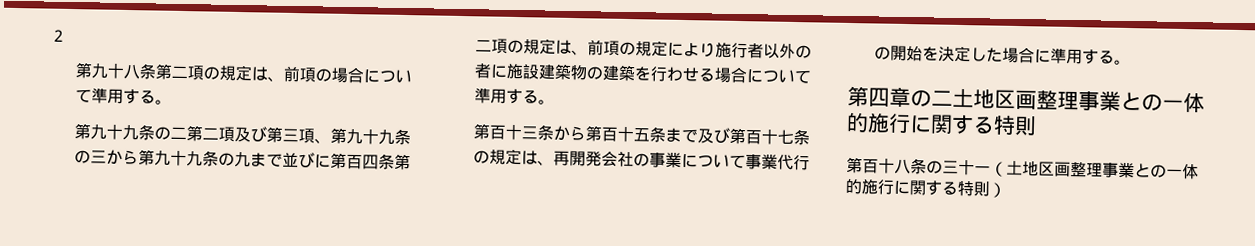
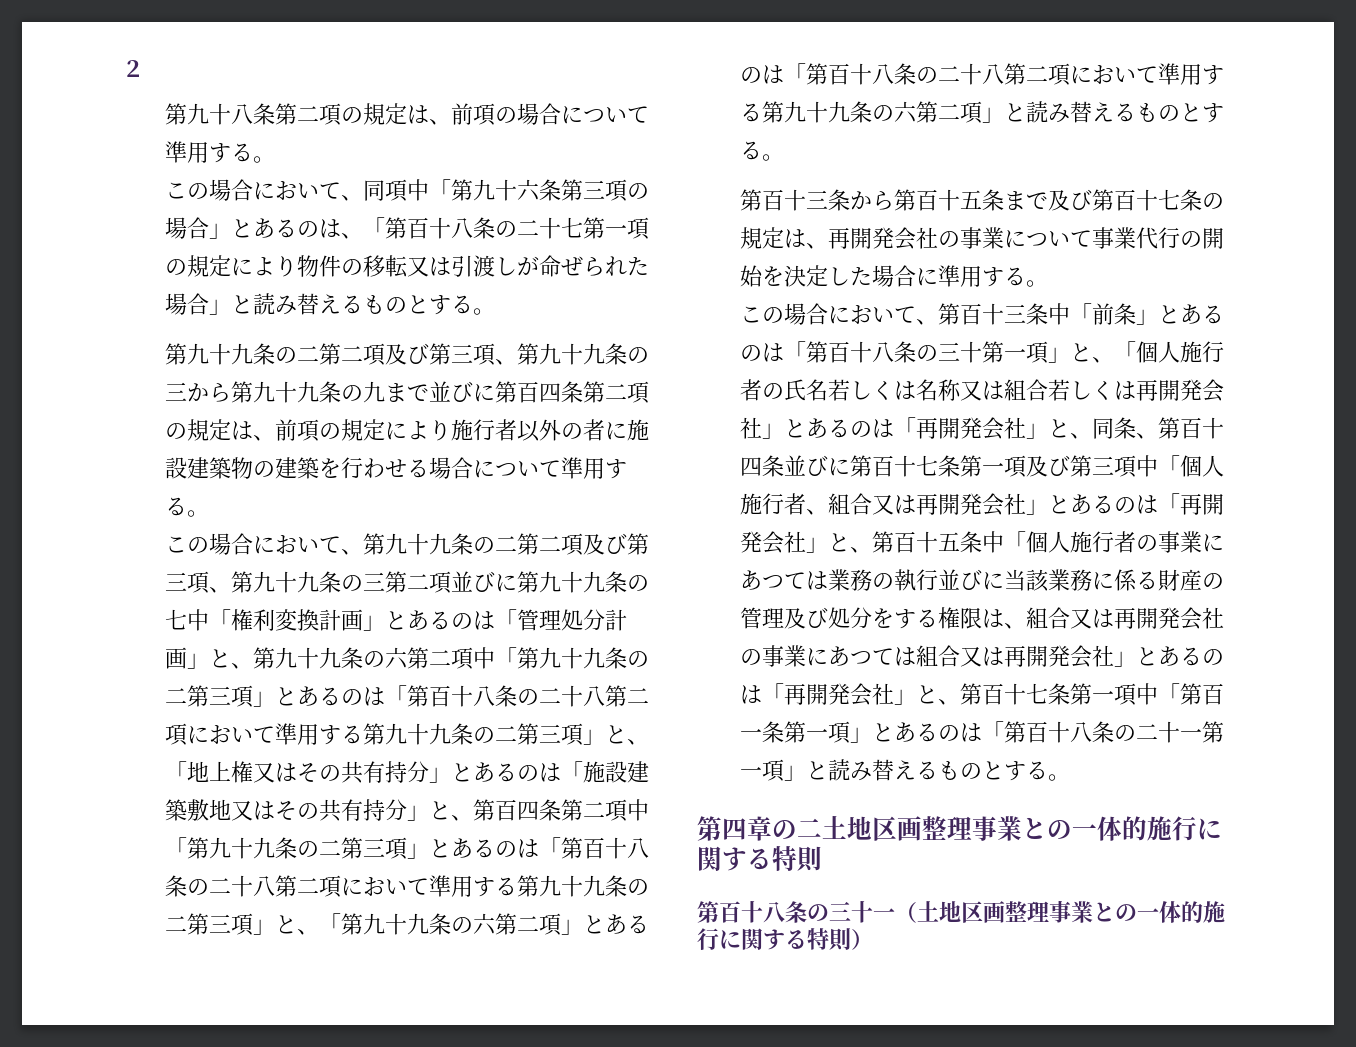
(172, 102) none -> [164,179,649,202] [164,217,649,240] [164,255,649,278] [164,293,495,315] // この場合において、同項中「第九十六条第三項の場合」とあるのは、「第百十八条の二十七第一項の規定により物件の移転又は引渡しが命ぜられた場合」と読み替えるものとする。
(555, 102) none -> [164,533,649,556] [164,571,649,594] [164,609,627,631] [164,647,649,670] [164,685,649,708] [164,723,649,746] [164,761,649,784] [164,799,649,822] [164,837,649,860] [164,875,649,898] [164,913,649,936] [739,63,1224,86] [739,101,1224,124] [739,141,784,161] // この場合において、第九十九条の二第二項及び第三項、第九十九条の三第二項並びに第九十九条の七中「権利変換計画」とあるのは「管理処分計画」と、第九十九条の六第二項中「第九十九条の二第三項」とあるのは「第百十八条の二十八第二項において準用する第九十九条の二第三項」と、「地上権又はその共有持分」とあるのは「施設建築敷地又はその共有持分」と、第百四条第二項中「第九十九条の二第三項」とあるのは「第百十八条の二十八第二項において準用する第九十九条の二第三項」と、「第九十九条の六第二項」とあるのは「第百十八条の二十八第二項において準用する第九十九条の六第二項」と読み替えるものとする。
(1131, 62) none -> [739,303,1224,325] [739,341,1224,364] [739,379,1224,402] [739,417,1224,440] [739,455,1224,478] [739,493,1224,516] [739,531,1224,554] [739,569,1224,592] [739,607,1224,630] [739,645,1224,668] [739,683,1224,706] [739,721,1224,744] [739,759,1070,782] // この場合において、第百十三条中「前条」とあるのは「第百十八条の三十第一項」と、「個人施行者の氏名若しくは名称又は組合若しくは再開発会社」とあるのは「再開発会社」と、同条、第百十四条並びに第百十七条第一項及び第三項中「個人施行者、組合又は再開発会社」とあるのは「再開発会社」と、第百十五条中「個人施行者の事業にあつては業務の執行並びに当該業務に係る財産の管理及び処分をする権限は、組合又は再開発会社の事業にあつては組合又は再開発会社」とあるのは「再開発会社」と、第百十七条第一項中「第百一条第一項」とあるのは「第百十八条の二十一第一項」と読み替えるものとする。

